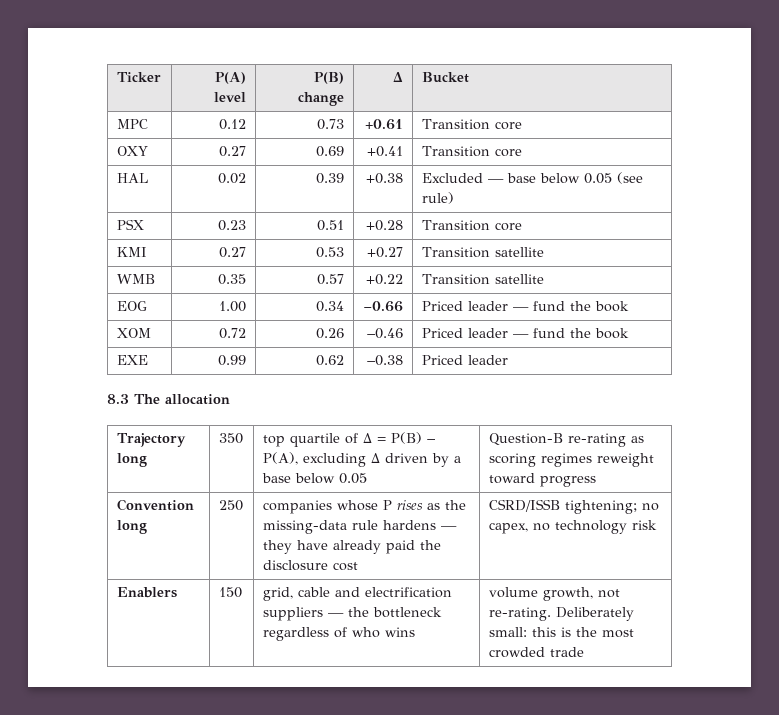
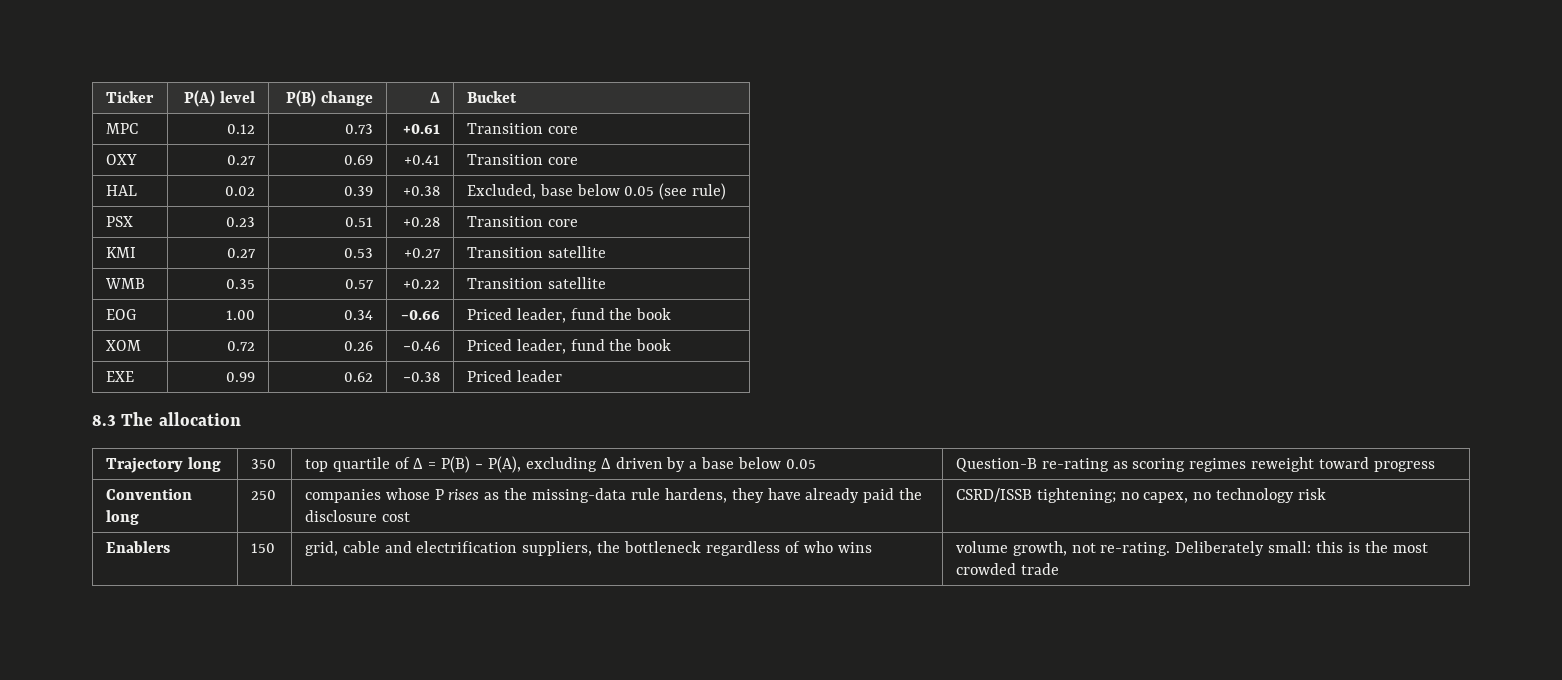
[421,173,504,183] Excluded — -> [466,184,536,199] Excluded,
[467,301,529,311] leader — -> [516,308,566,323] leader,
[467,328,529,338] leader — -> [516,339,566,354] leader,
[382,520,457,530] hardens — -> [664,488,727,503] hardens,
[262,607,344,621] suppliers — -> [522,541,593,556] suppliers,

